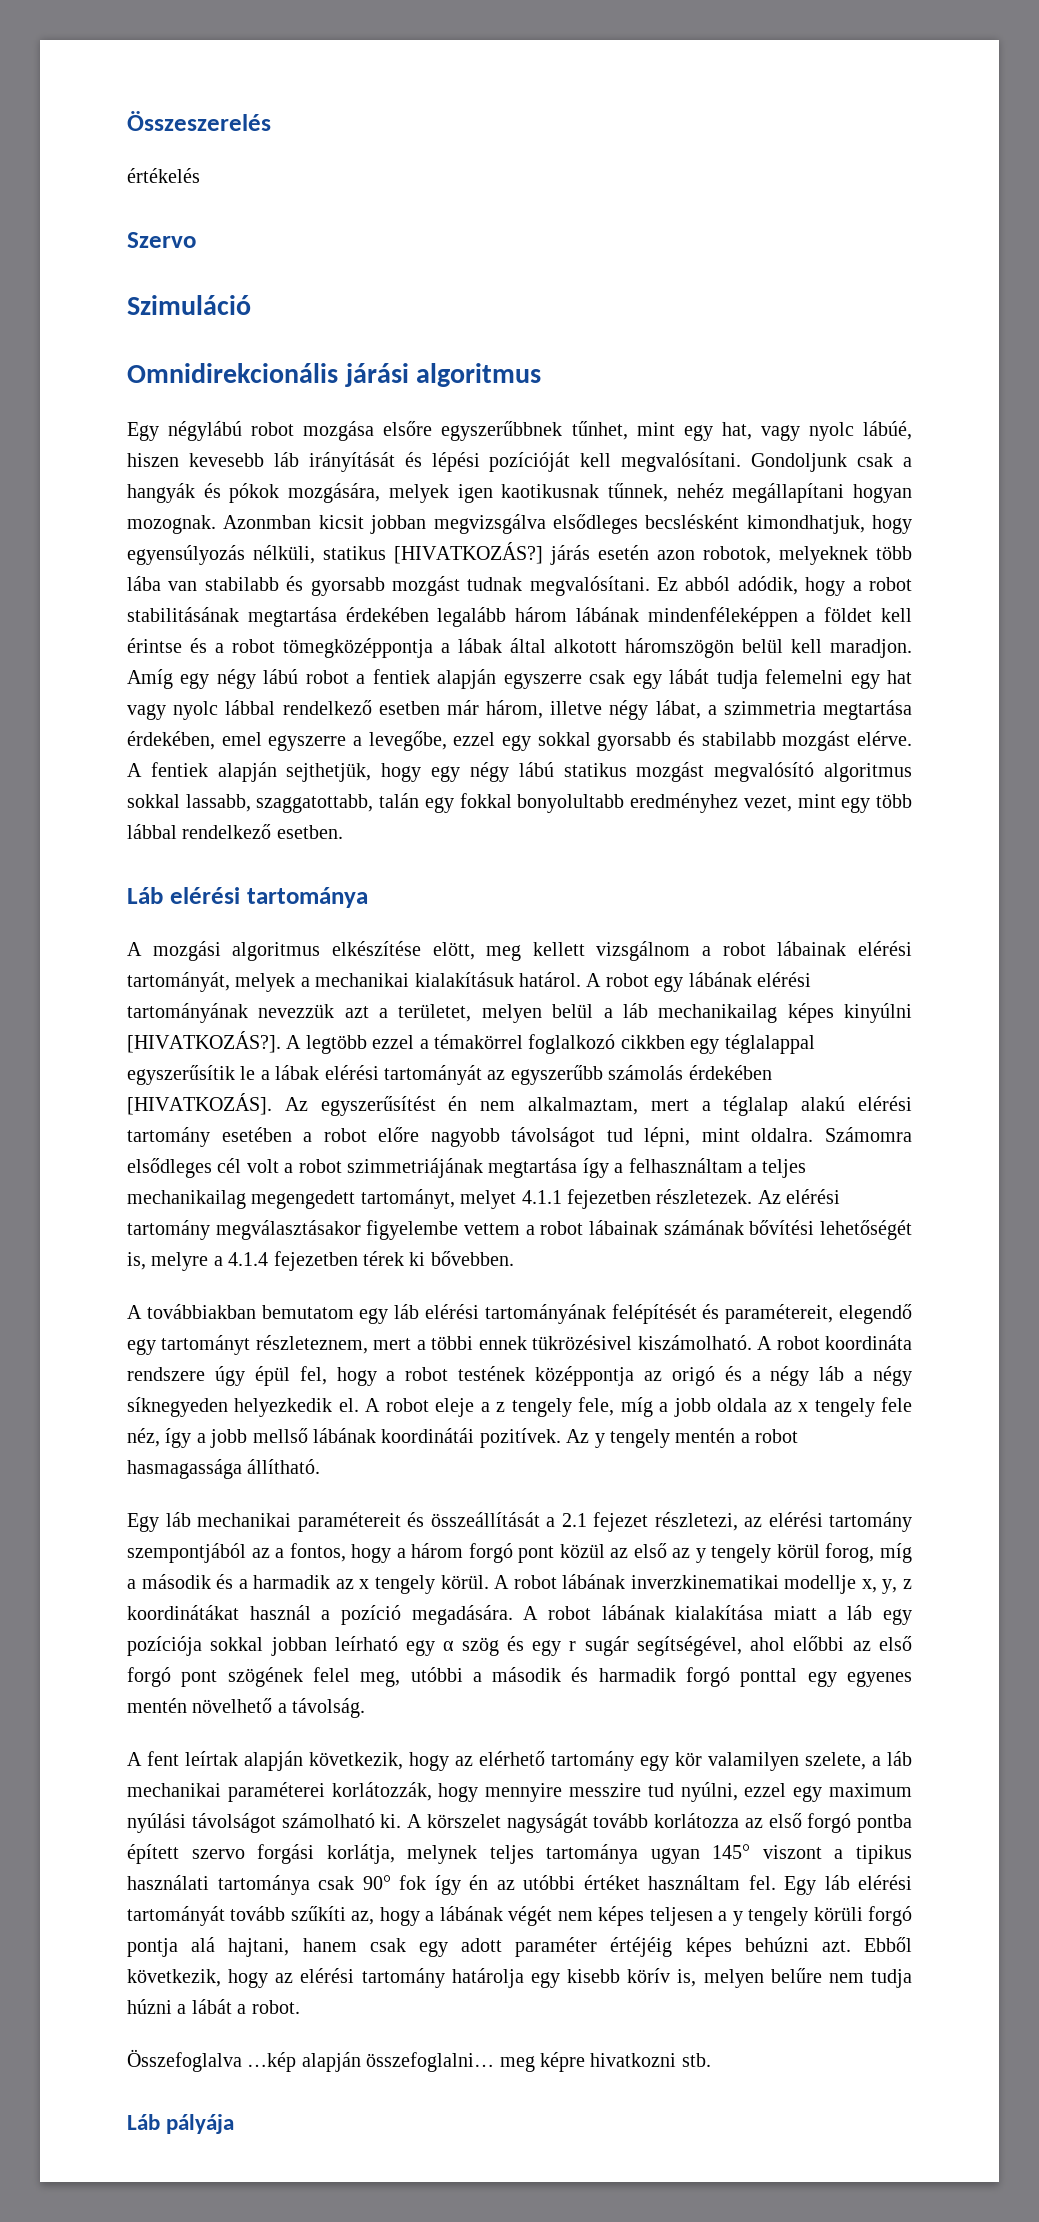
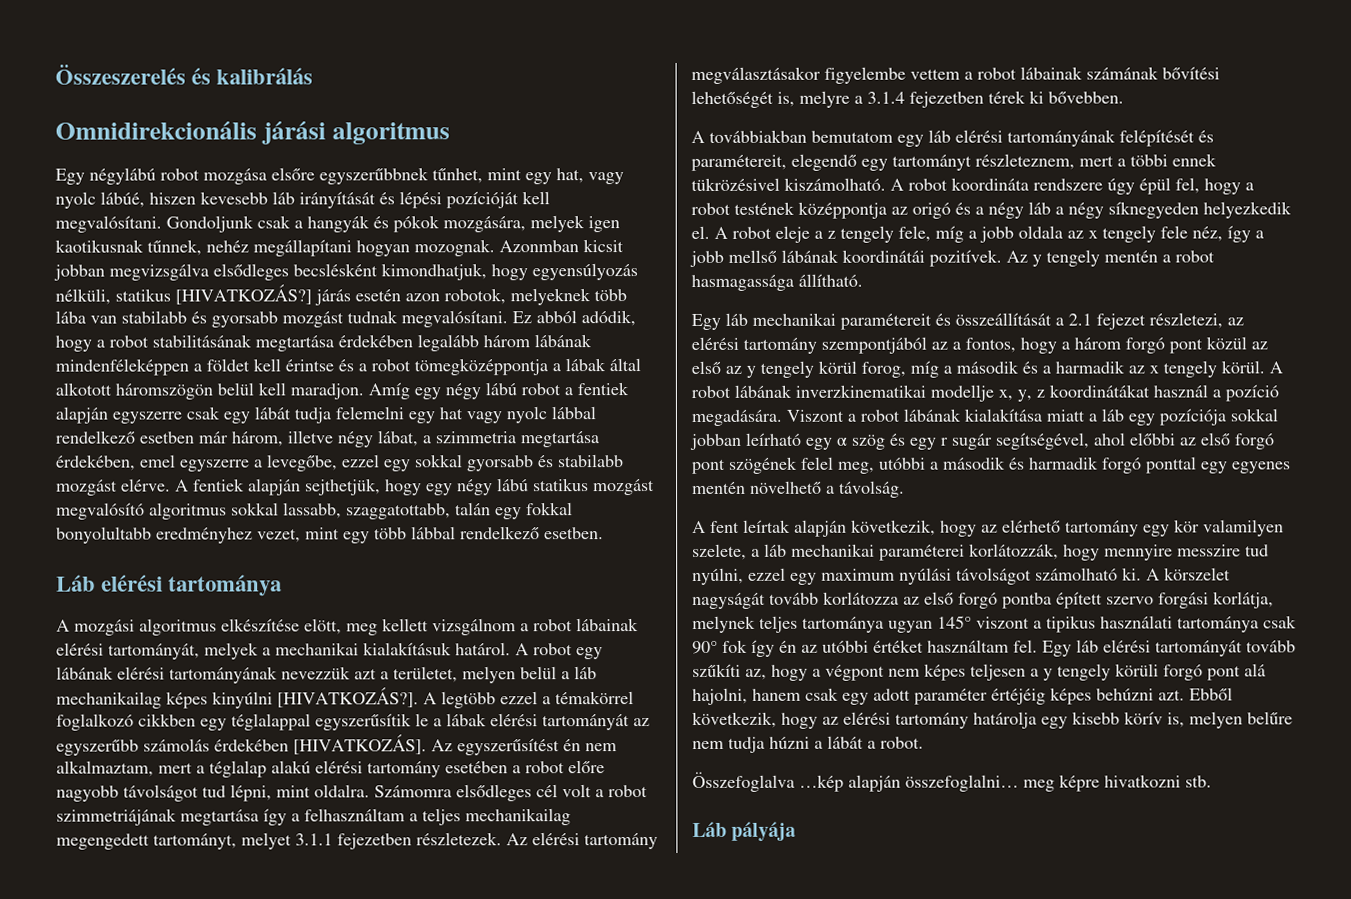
[127,168,200,183] [127,232,196,248] [127,295,251,315] // értékelés // Szervo // Szimuláció -> [191,67,314,85] és kalibrálás
[521,1190,562,1204] 4.1.1 -> [295,833,333,846] 3.1.1
[228,1252,269,1266] 4.1.4 -> [867,91,905,104] 3.1.4
[523,1606,539,1620] A -> [786,409,856,422] Viszont a
[439,1906,553,1926] lábának végét -> [825,664,885,681] végpont
[127,1937,290,1957] pontja alá hajtani, -> [1207,663,1266,681] [692,687,748,705] pont alá hajolni,

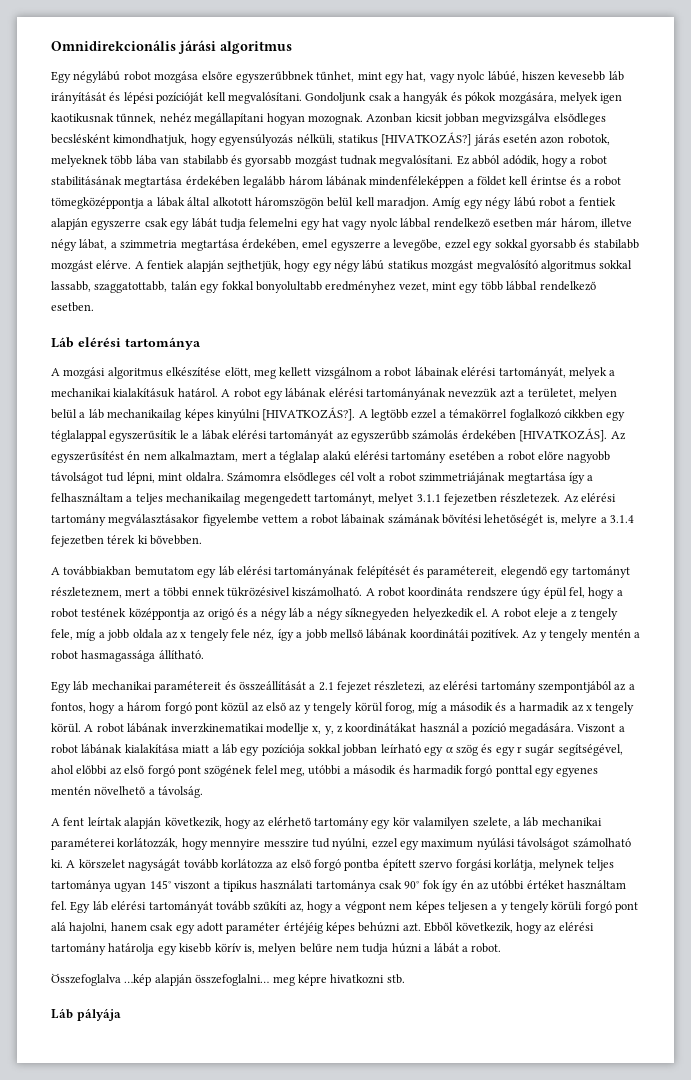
[55,64,314,85] Összeszerelés és kalibrálás // -> (51, 45) none
[499,240,579,253] Azonmban -> [366,113,413,123] Azonban

